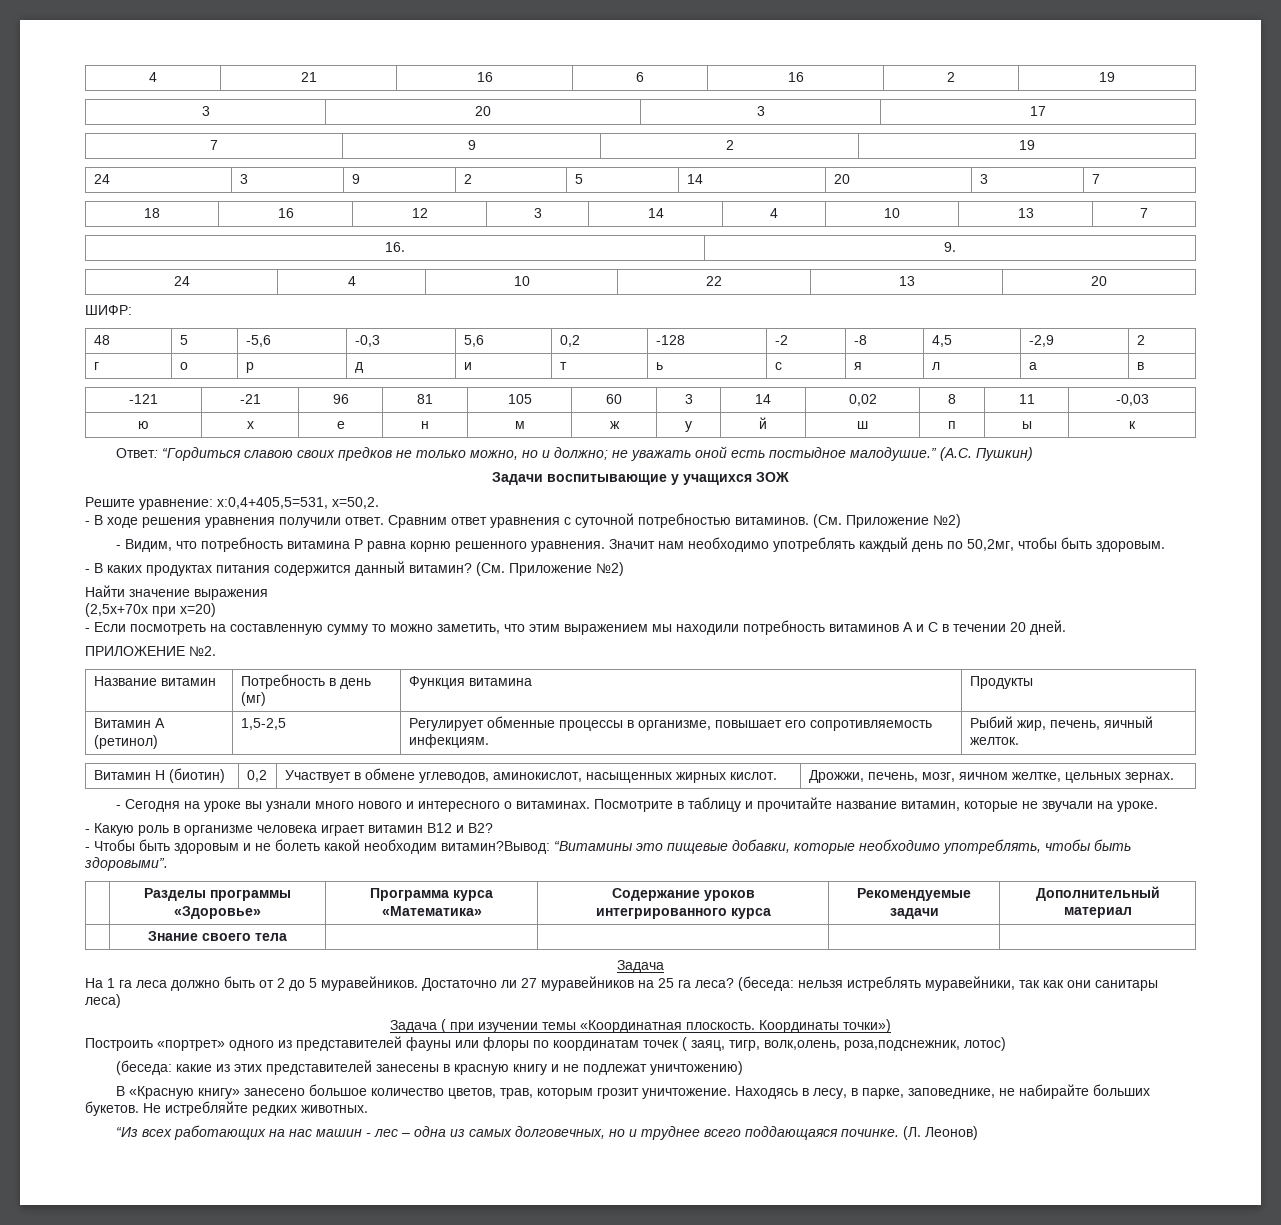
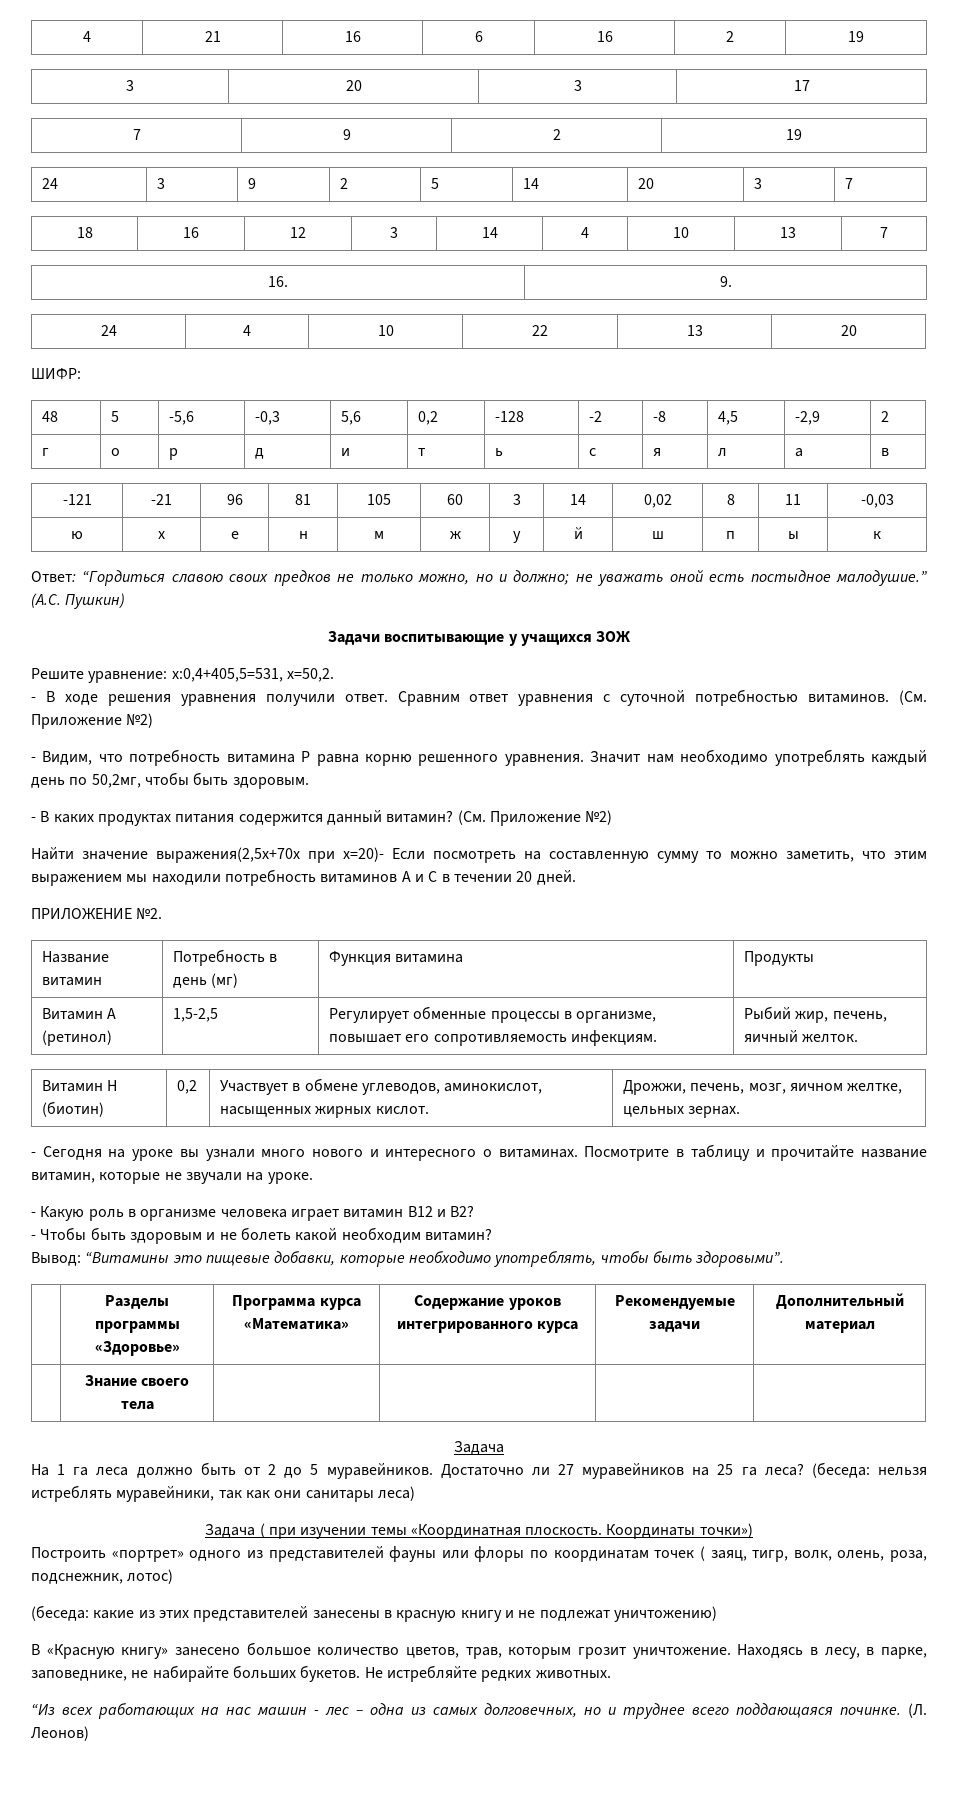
[194,589,268,600] [85,603,216,617] [85,628,90,632] выражения // (2,5х+70х при х=20) // - -> [156,847,384,863] выражения(2,5х+70х при х=20)-
[441,841,550,854] витамин?Вывод: -> [424,1228,492,1241] [31,1252,81,1266] витамин? // Вывод:
[764,1040,960,1051] волк,олень, роза,подснежник, -> [793,1550,927,1562] [31,1573,123,1584] волк, олень, роза, подснежник,

